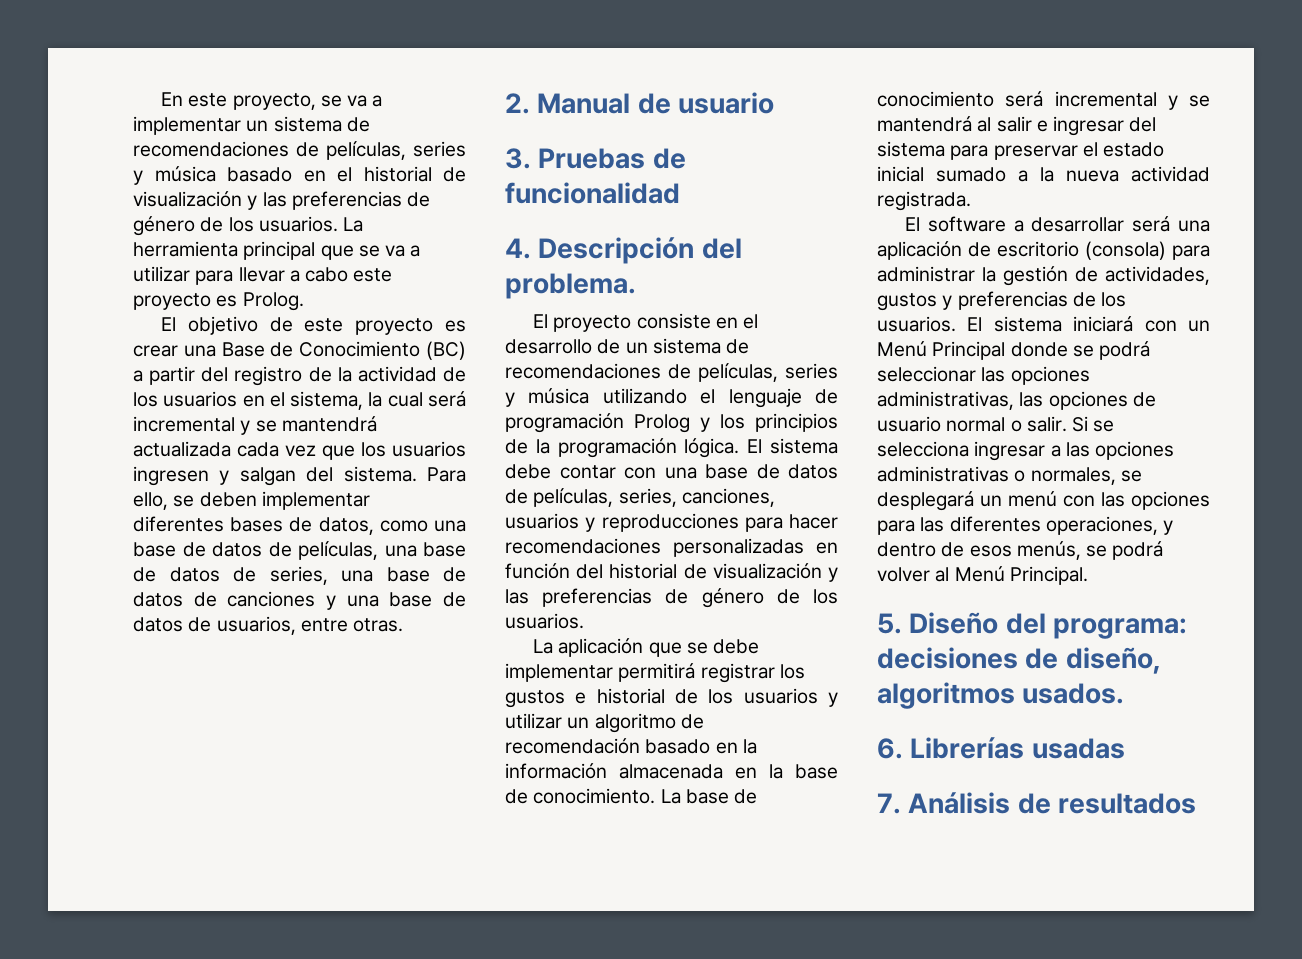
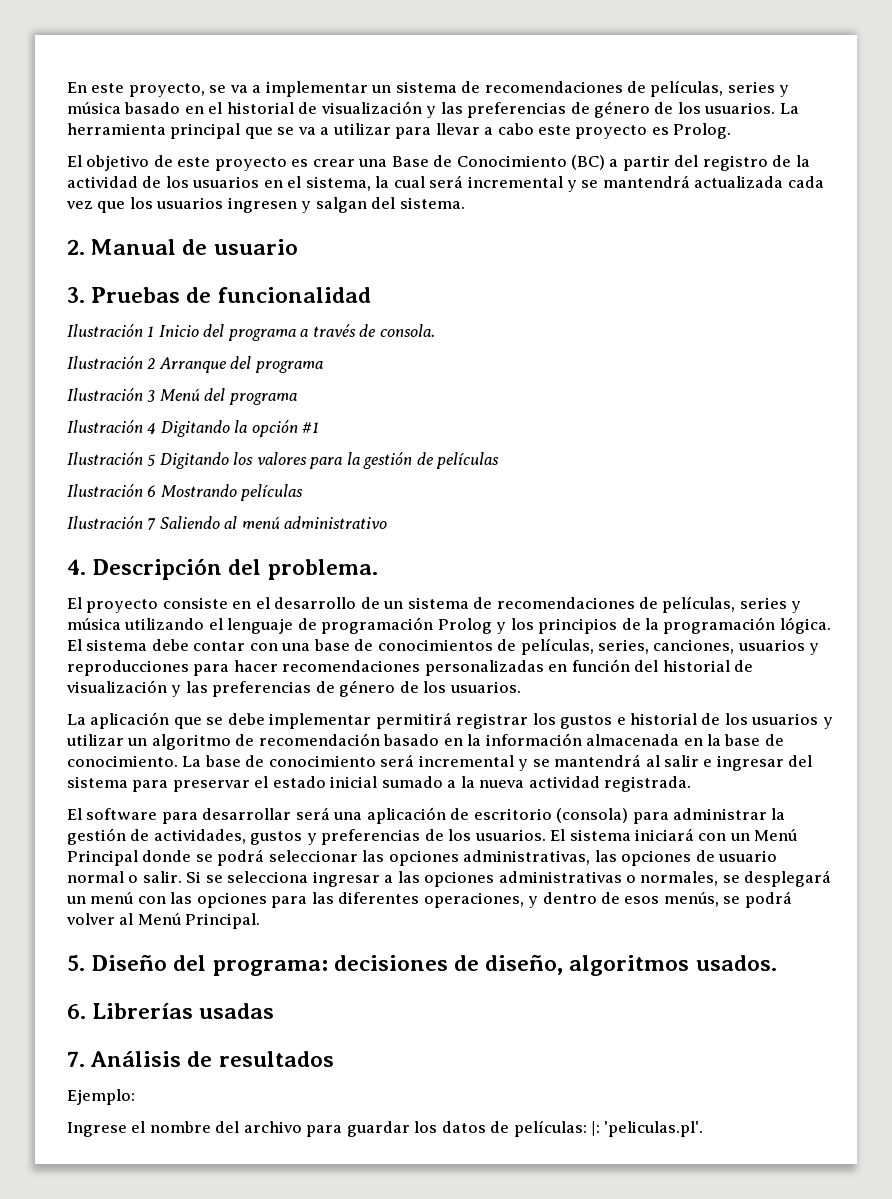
[427,467,466,482] [133,491,370,510] [133,516,466,535] [133,541,466,560] [133,566,466,585] [133,591,466,610] [133,616,404,635] Para ello, se deben implementar diferentes bases de datos, como una base de datos de películas, una base de datos de series, una base de datos de canciones y una base de datos de usuarios, entre otras. -> (465, 203) none
(680, 193) none -> [67,324,435,341] [67,356,323,373] [67,388,297,405] [67,420,320,437] [67,452,500,469] [67,484,304,501] [67,516,388,530] // Ilustración 1 Inicio del programa a través de consola. // Ilustración 2 Arranque del programa // Ilustración 3 Menú del programa // Ilustración 4 Digitando la opción #1 // Ilustración 5 Digitando los valores para la gestión de películas // Ilustración 6 Mostrando películas // Ilustración 7 Saliendo al menú administrativo
[788,464,838,479] datos -> [377,639,493,651] conocimientos
[1013,220,1024,232] a -> [161,812,198,824] para
(1197, 803) none -> [67,1089,135,1105] [67,1120,704,1137] // Ejemplo: // Ingrese el nombre del archivo para guardar los datos de películas: |: 'peliculas.pl'.

